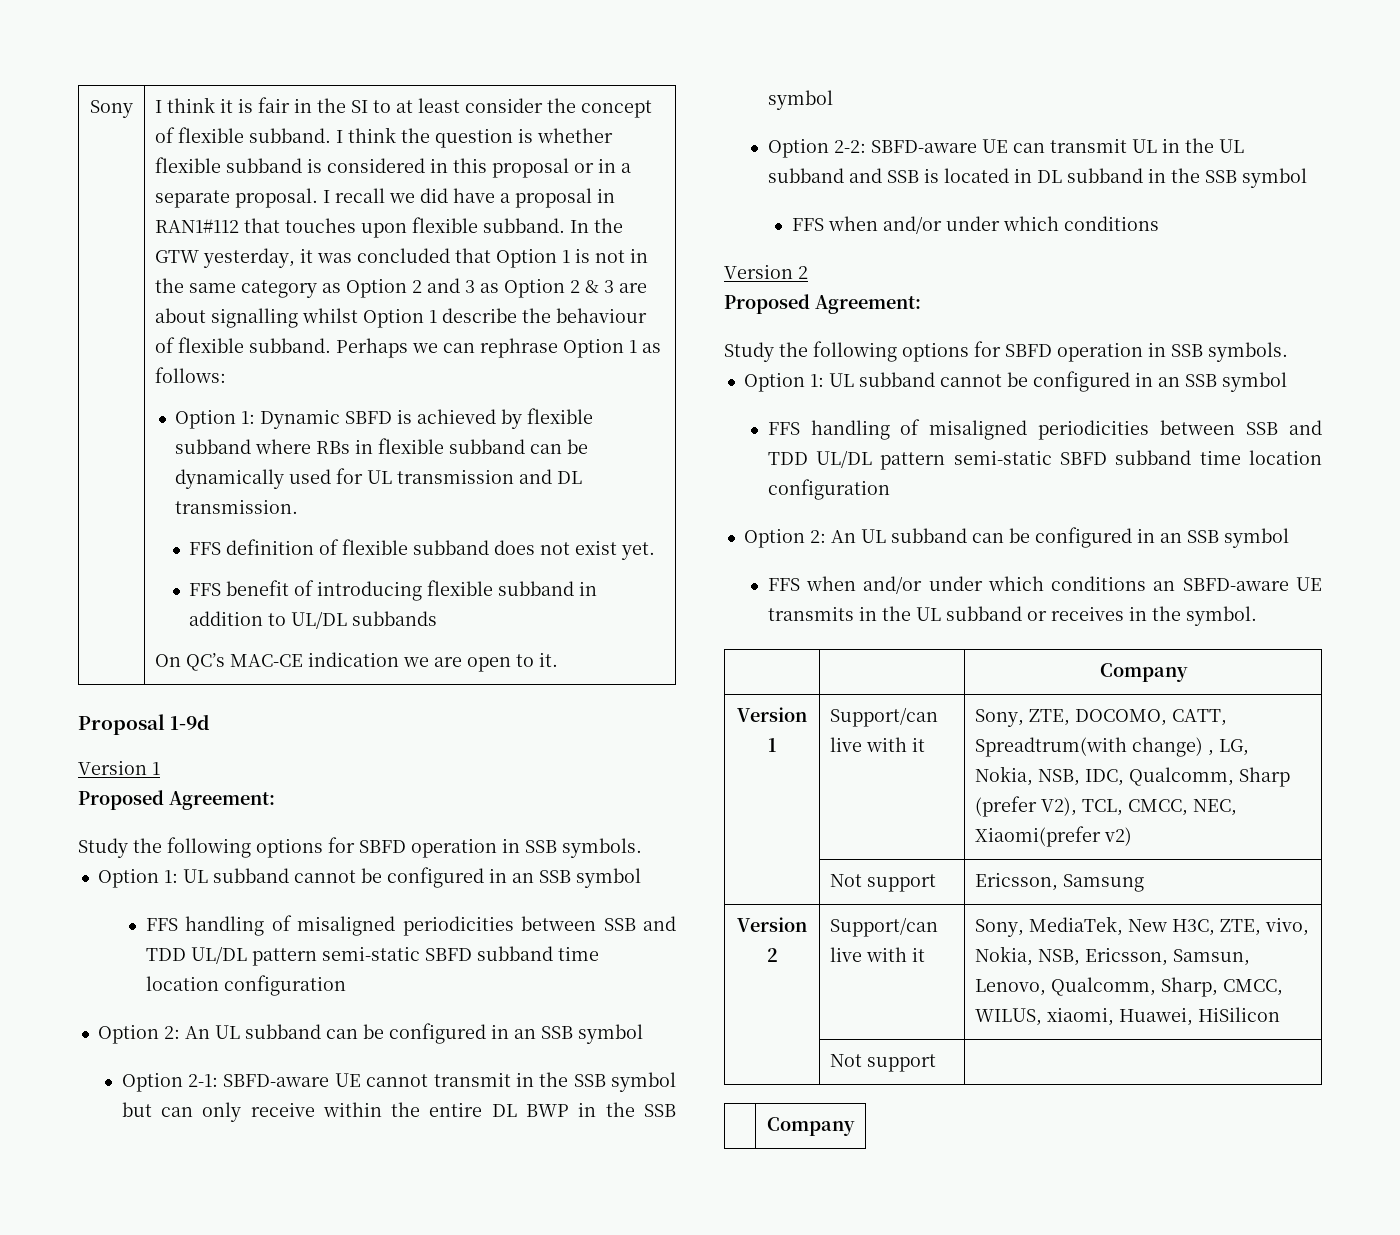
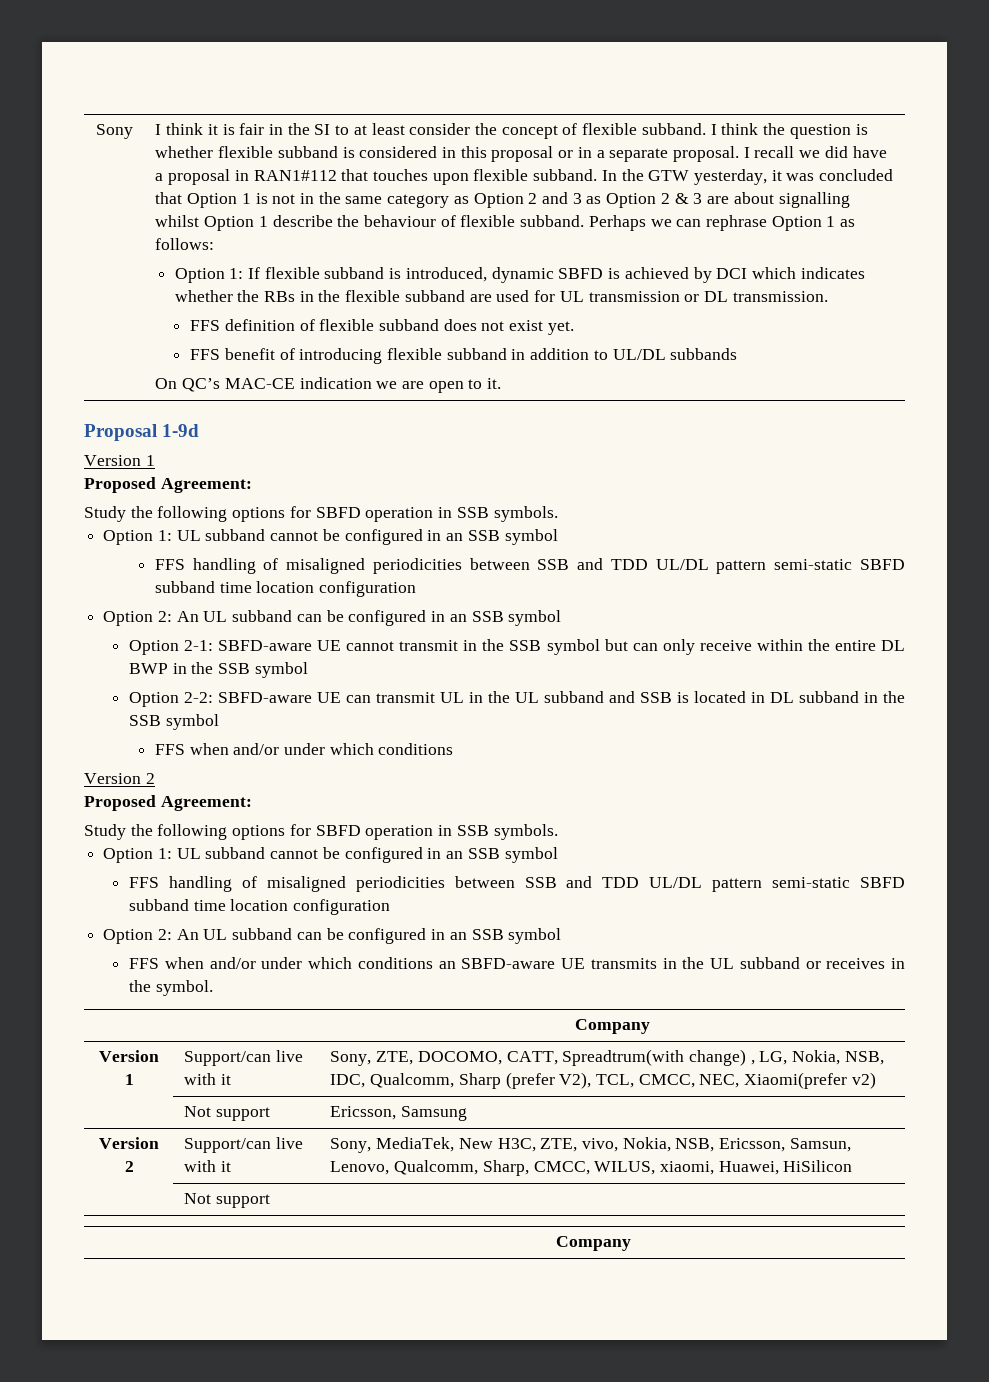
[259,408,593,429] [174,438,588,454] [174,469,284,489] Dynamic SBFD is achieved by flexible subband where RBs in flexible subband can be dynamically -> [248,267,865,283] [174,290,492,302] If flexible subband is introduced, dynamic SBFD is achieved by DCI which indicates whether the RBs in the flexible subband are
[518,469,552,484] and -> [684,294,700,302] or

